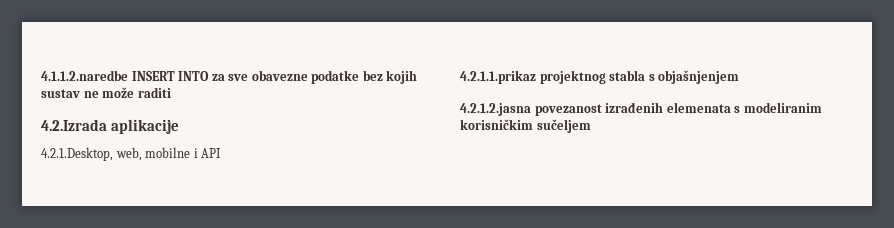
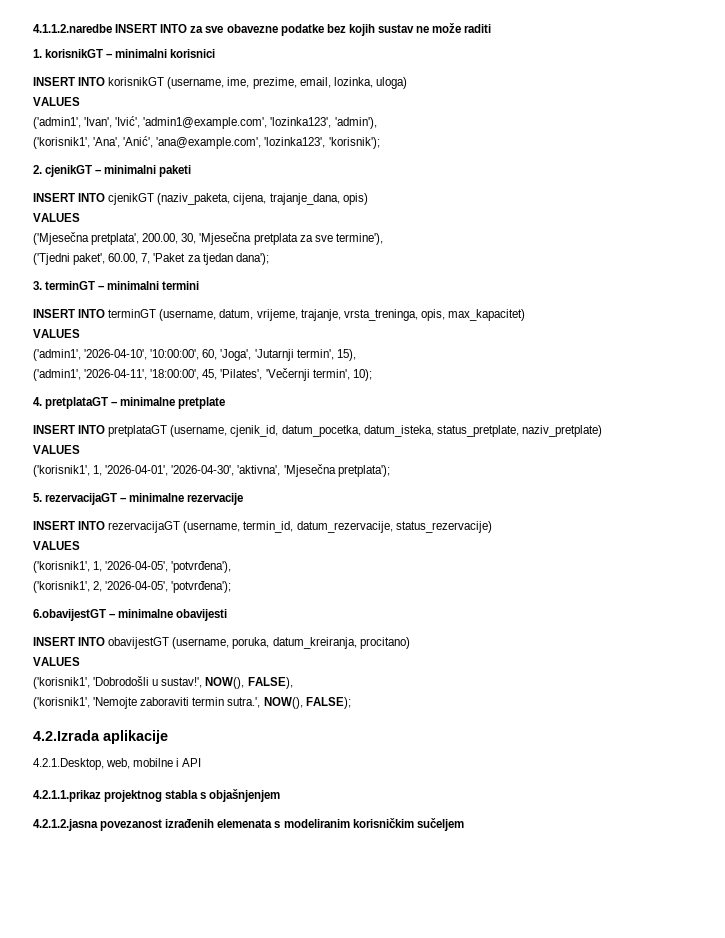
(171, 92) none -> [33,49,216,58] [33,77,407,89] [33,97,80,106] [33,116,377,129] [33,136,380,149] [33,165,192,177] [33,193,368,205] [33,213,80,222] [33,232,383,245] [33,253,269,265] [33,281,200,290] [33,309,525,321] [33,329,80,338] [33,349,356,361] [33,368,372,381] [33,397,226,409] [33,425,602,437] [33,445,80,454] [33,464,390,477] [33,493,244,505] [33,521,492,533] [33,541,80,550] [33,561,232,573] [33,581,232,593] [33,609,228,621] [33,637,410,649] [33,657,80,666] [33,676,293,689] [33,697,351,709] // 1. korisnikGT – minimalni korisnici // INSERT INTO korisnikGT (username, ime, prezime, email, lozinka, uloga) // VALUES // ('admin1', 'Ivan', 'Ivić', 'admin1@example.com', 'lozinka123', 'admin'), // ('korisnik1', 'Ana', 'Anić', 'ana@example.com', 'lozinka123', 'korisnik'); // 2. cjenikGT – minimalni paketi // INSERT INTO cjenikGT (naziv_paketa, cijena, trajanje_dana, opis) // VALUES // ('Mjesečna pretplata', 200.00, 30, 'Mjesečna pretplata za sve termine'), // ('Tjedni paket', 60.00, 7, 'Paket za tjedan dana'); // 3. terminGT – minimalni termini // INSERT INTO terminGT (username, datum, vrijeme, trajanje, vrsta_treninga, opis, max_kapacitet) // VALUES // ('admin1', '2026-04-10', '10:00:00', 60, 'Joga', 'Jutarnji termin', 15), // ('admin1', '2026-04-11', '18:00:00', 45, 'Pilates', 'Večernji termin', 10); // 4. pretplataGT – minimalne pretplate // INSERT INTO pretplataGT (username, cjenik_id, datum_pocetka, datum_isteka, status_pretplate, naziv_pretplate) // VALUES // ('korisnik1', 1, '2026-04-01', '2026-04-30', 'aktivna', 'Mjesečna pretplata'); // 5. rezervacijaGT – minimalne rezervacije // INSERT INTO rezervacijaGT (username, termin_id, datum_rezervacije, status_rezervacije) // VALUES // ('korisnik1', 1, '2026-04-05', 'potvrđena'), // ('korisnik1', 2, '2026-04-05', 'potvrđena'); // 6.obavijestGT – minimalne obavijesti // INSERT INTO obavijestGT (username, poruka, datum_kreiranja, procitano) // VALUES // ('korisnik1', 'Dobrodošli u sustav!', NOW(), FALSE), // ('korisnik1', 'Nemojte zaboraviti termin sutra.', NOW(), FALSE);

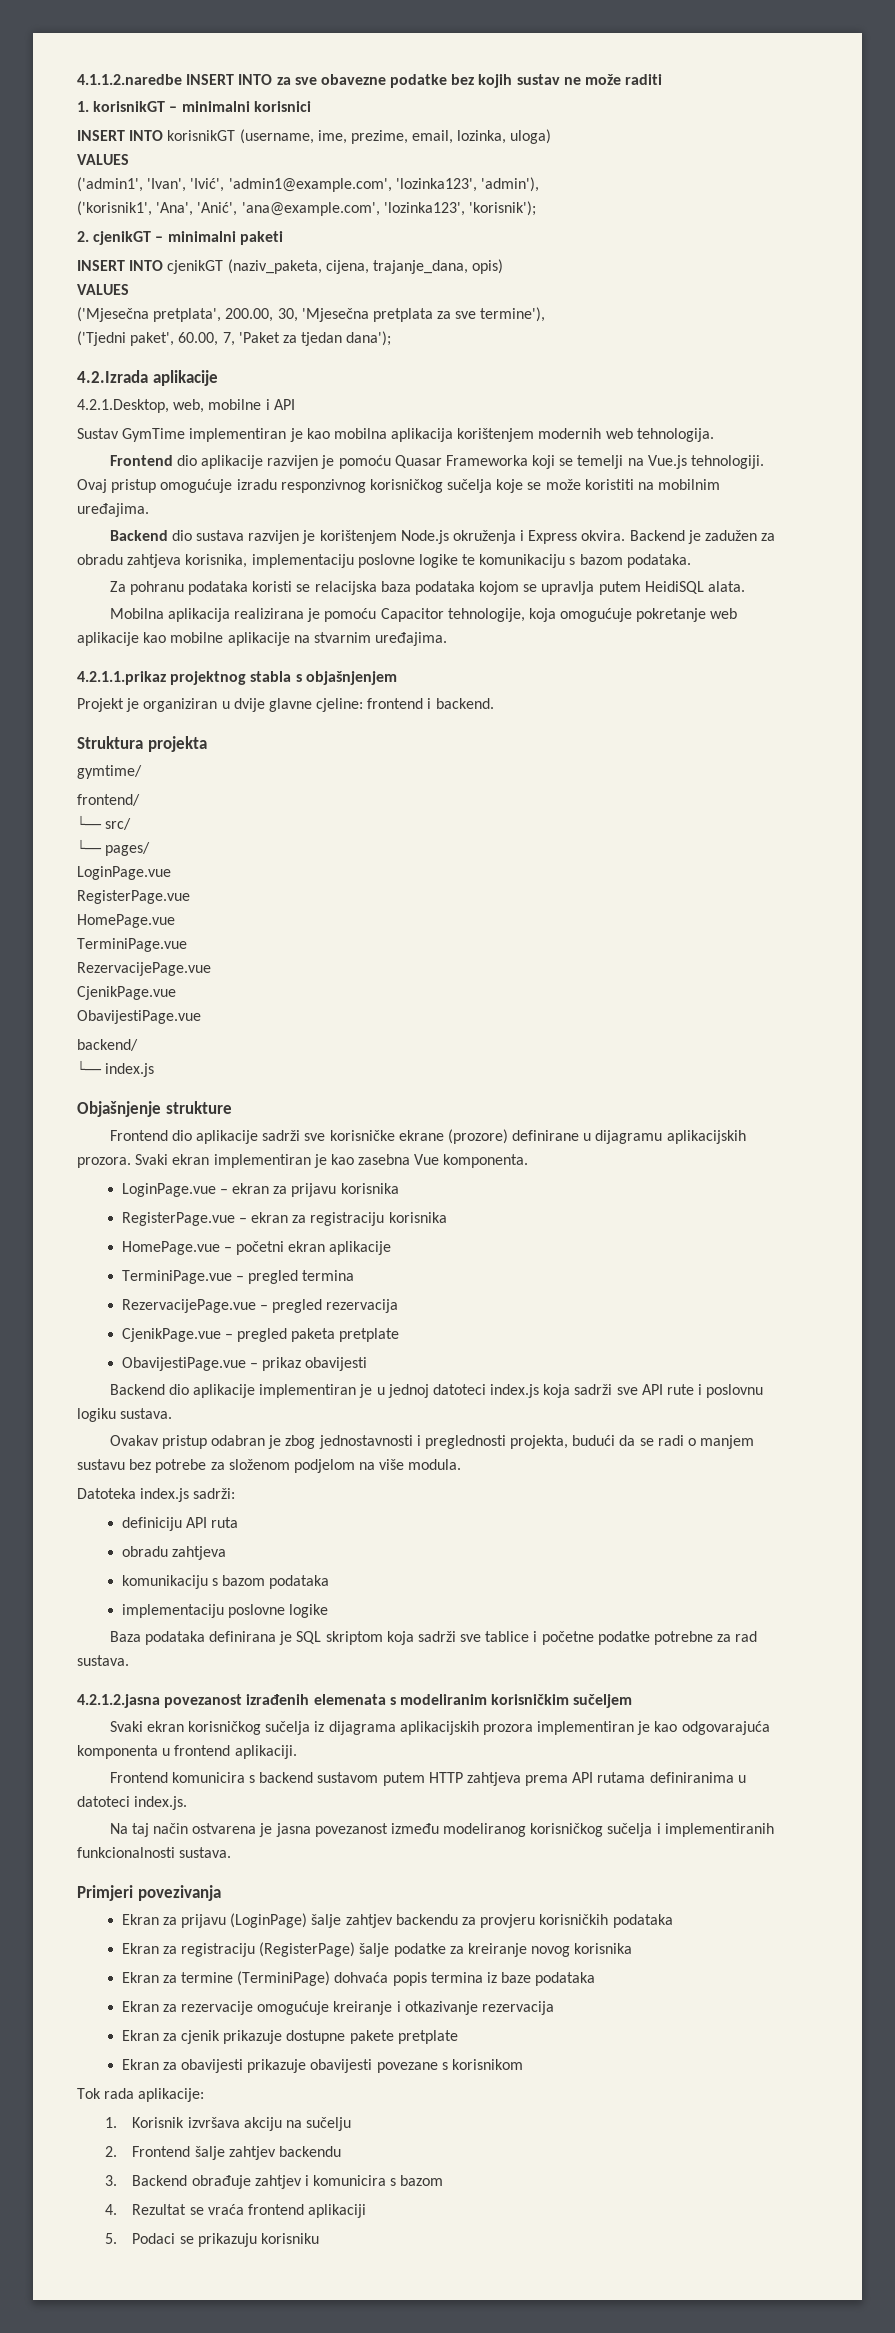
[33,281,200,290] [33,309,525,321] [33,329,80,338] [33,349,356,361] [33,368,372,381] [33,397,226,409] [33,425,602,437] [33,445,80,454] [33,464,390,477] [33,493,244,505] [33,521,492,533] [33,541,80,550] [33,561,232,573] [33,581,232,593] [33,609,228,621] [33,637,410,649] [33,657,80,666] [33,676,293,689] [33,697,351,709] // 3. terminGT – minimalni termini // INSERT INTO terminGT (username, datum, vrijeme, trajanje, vrsta_treninga, opis, max_kapacitet) // VALUES // ('admin1', '2026-04-10', '10:00:00', 60, 'Joga', 'Jutarnji termin', 15), // ('admin1', '2026-04-11', '18:00:00', 45, 'Pilates', 'Večernji termin', 10); // 4. pretplataGT – minimalne pretplate // INSERT INTO pretplataGT (username, cjenik_id, datum_pocetka, datum_isteka, status_pretplate, naziv_pretplate) // VALUES // ('korisnik1', 1, '2026-04-01', '2026-04-30', 'aktivna', 'Mjesečna pretplata'); // 5. rezervacijaGT – minimalne rezervacije // INSERT INTO rezervacijaGT (username, termin_id, datum_rezervacije, status_rezervacije) // VALUES // ('korisnik1', 1, '2026-04-05', 'potvrđena'), // ('korisnik1', 2, '2026-04-05', 'potvrđena'); // 6.obavijestGT – minimalne obavijesti // INSERT INTO obavijestGT (username, poruka, datum_kreiranja, procitano) // VALUES // ('korisnik1', 'Dobrodošli u sustav!', NOW(), FALSE), // ('korisnik1', 'Nemojte zaboraviti termin sutra.', NOW(), FALSE); -> (392, 338) none
(202, 762) none -> [77,428,714,442] [109,455,765,469] [77,479,721,493] [77,503,149,517] [109,530,776,544] [77,554,691,568] [109,581,746,595] [109,608,738,622] [77,632,448,646] // Sustav GymTime implementiran je kao mobilna aplikacija korištenjem modernih web tehnologija. // Frontend dio aplikacije razvijen je pomoću Quasar Frameworka koji se temelji na Vue.js tehnologiji. Ovaj pristup omogućuje izradu responzivnog korisničkog sučelja koje se može koristiti na mobilnim uređajima. // Backend dio sustava razvijen je korištenjem Node.js okruženja i Express okvira. Backend je zadužen za obradu zahtjeva korisnika, implementaciju poslovne logike te komunikaciju s bazom podataka. // Za pohranu podataka koristi se relacijska baza podataka kojom se upravlja putem HeidiSQL alata. // Mobilna aplikacija realizirana je pomoću Capacitor tehnologije, koja omogućuje pokretanje web aplikacije kao mobilne aplikacije na stvarnim uređajima.
(281, 795) none -> [77,698,494,712] [77,736,207,752] [77,765,142,779] [77,794,140,806] [77,815,132,830] [77,839,151,856] [77,866,171,880] [77,890,190,904] [77,914,175,928] [77,938,187,952] [77,962,211,976] [77,986,176,1000] [77,1010,201,1024] [77,1039,138,1051] [77,1060,155,1077] [77,1101,232,1117] [109,1129,746,1144] [77,1154,529,1168] [121,1183,399,1197] [121,1212,447,1226] [121,1241,392,1255] [121,1270,355,1284] [121,1299,399,1313] [121,1328,400,1342] [121,1357,368,1371] [109,1384,764,1398] [77,1408,173,1422] [109,1435,755,1449] [77,1459,462,1473] [77,1488,236,1502] [121,1517,239,1531] [121,1546,226,1560] [121,1575,330,1589] [121,1604,329,1618] [109,1631,758,1645] [77,1655,129,1666] // Projekt je organiziran u dvije glavne cjeline: frontend i backend. // Struktura projekta // gymtime/ // frontend/ // └── src/ // └── pages/ // LoginPage.vue // RegisterPage.vue // HomePage.vue // TerminiPage.vue // RezervacijePage.vue // CjenikPage.vue // ObavijestiPage.vue // backend/ // └── index.js // Objašnjenje strukture // Frontend dio aplikacije sadrži sve korisničke ekrane (prozore) definirane u dijagramu aplikacijskih prozora. Svaki ekran implementiran je kao zasebna Vue komponenta. // LoginPage.vue – ekran za prijavu korisnika // RegisterPage.vue – ekran za registraciju korisnika // HomePage.vue – početni ekran aplikacije // TerminiPage.vue – pregled termina // RezervacijePage.vue – pregled rezervacija // CjenikPage.vue – pregled paketa pretplate // ObavijestiPage.vue – prikaz obavijesti // Backend dio aplikacije implementiran je u jednoj datoteci index.js koja sadrži sve API rute i poslovnu logiku sustava. // Ovakav pristup odabran je zbog jednostavnosti i preglednosti projekta, budući da se radi o manjem sustavu bez potrebe za složenom podjelom na više modula. // Datoteka index.js sadrži: // definiciju API ruta // obradu zahtjeva // komunikaciju s bazom podataka // implementaciju poslovne logike // Baza podataka definirana je SQL skriptom koja sadrži sve tablice i početne podatke potrebne za rad sustava.
(464, 824) none -> [109,1721,770,1735] [77,1745,297,1759] [109,1772,746,1786] [77,1796,188,1810] [109,1823,774,1837] [77,1847,232,1858] [77,1885,221,1901] [121,1913,673,1928] [121,1942,633,1957] [121,1971,596,1986] [121,2001,555,2015] [121,2030,458,2044] [121,2059,524,2073] [77,2088,205,2102] [104,2117,352,2131] [104,2146,341,2160] [104,2175,444,2189] [104,2204,367,2218] [104,2233,319,2247] // Svaki ekran korisničkog sučelja iz dijagrama aplikacijskih prozora implementiran je kao odgovarajuća komponenta u frontend aplikaciji. // Frontend komunicira s backend sustavom putem HTTP zahtjeva prema API rutama definiranima u datoteci index.js. // Na taj način ostvarena je jasna povezanost između modeliranog korisničkog sučelja i implementiranih funkcionalnosti sustava. // Primjeri povezivanja // Ekran za prijavu (LoginPage) šalje zahtjev backendu za provjeru korisničkih podataka // Ekran za registraciju (RegisterPage) šalje podatke za kreiranje novog korisnika // Ekran za termine (TerminiPage) dohvaća popis termina iz baze podataka // Ekran za rezervacije omogućuje kreiranje i otkazivanje rezervacija // Ekran za cjenik prikazuje dostupne pakete pretplate // Ekran za obavijesti prikazuje obavijesti povezane s korisnikom // Tok rada aplikacije: // 1. Korisnik izvršava akciju na sučelju // 2. Frontend šalje zahtjev backendu // 3. Backend obrađuje zahtjev i komunicira s bazom // 4. Rezultat se vraća frontend aplikaciji // 5. Podaci se prikazuju korisniku

